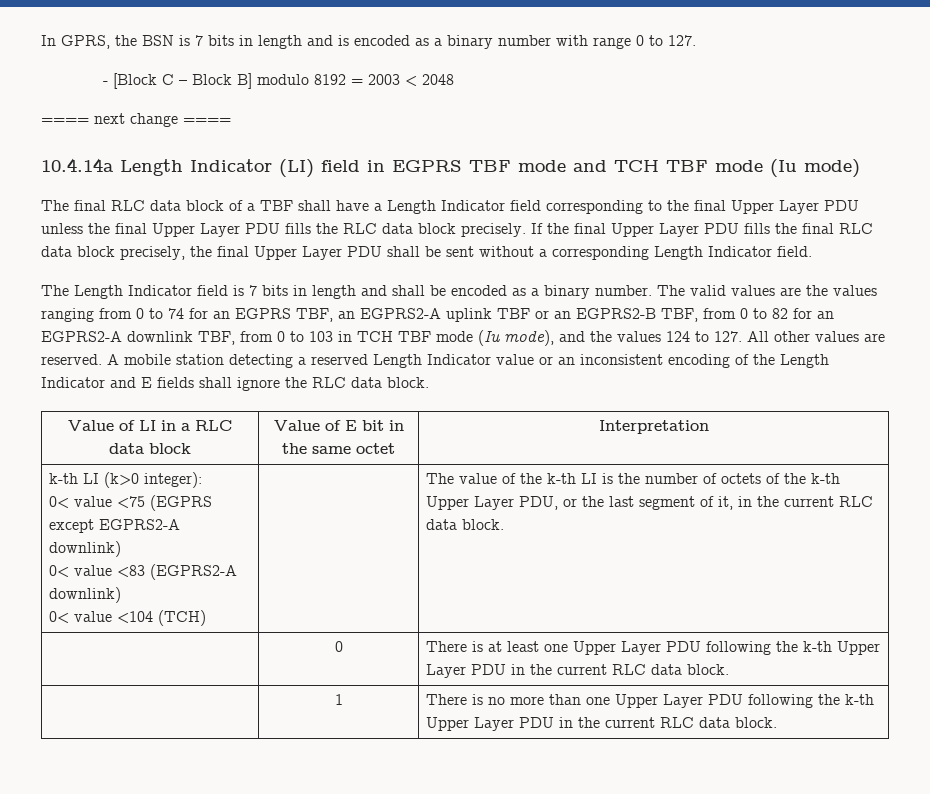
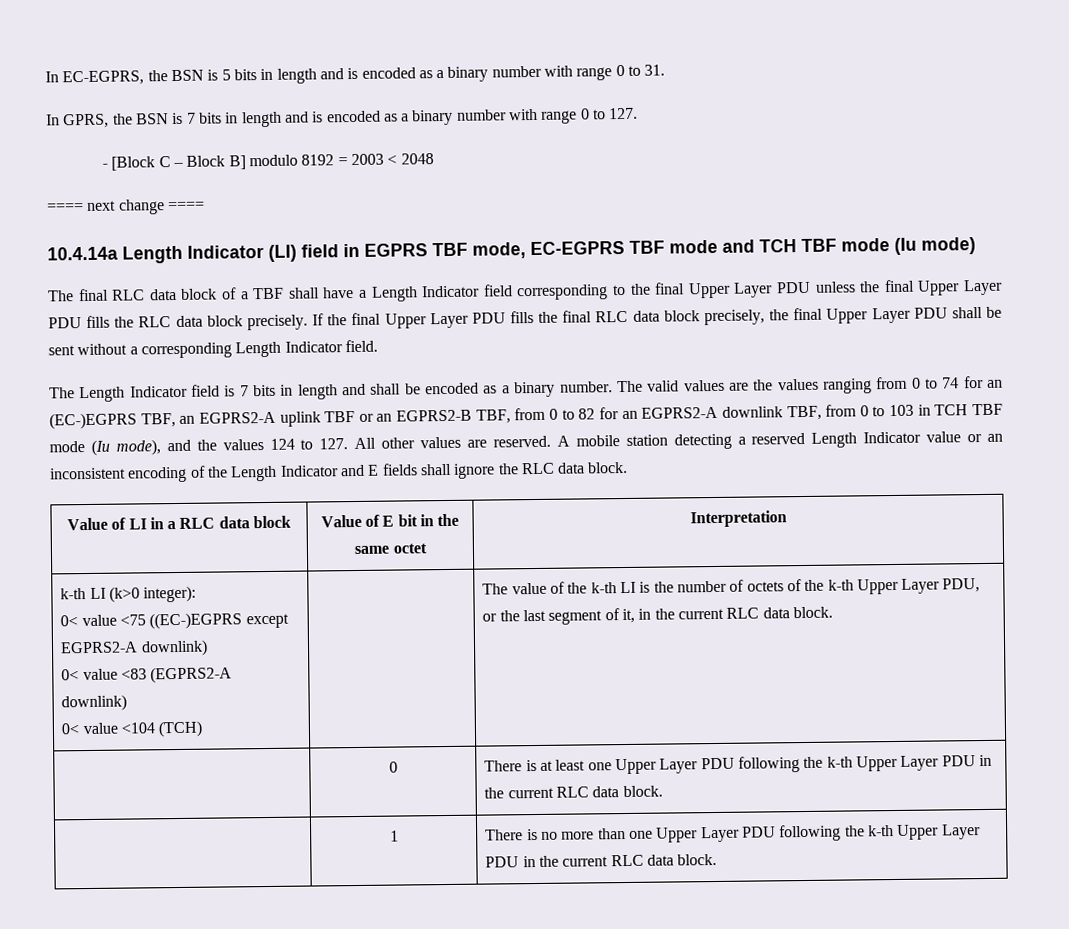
[41,35,56,46] In -> [45,64,666,86] [46,114,60,126] In EC-EGPRS, the BSN is 5 bits in length and is encoded as a binary number with range 0 to 31. // In
(511, 166) none -> [472,240,665,259] mode, EC-EGPRS TBF
[235,308,291,319] EGPRS -> [49,412,137,430] (EC-)EGPRS
[150,495,213,511] (EGPRS -> [149,612,243,630] ((EC-)EGPRS

